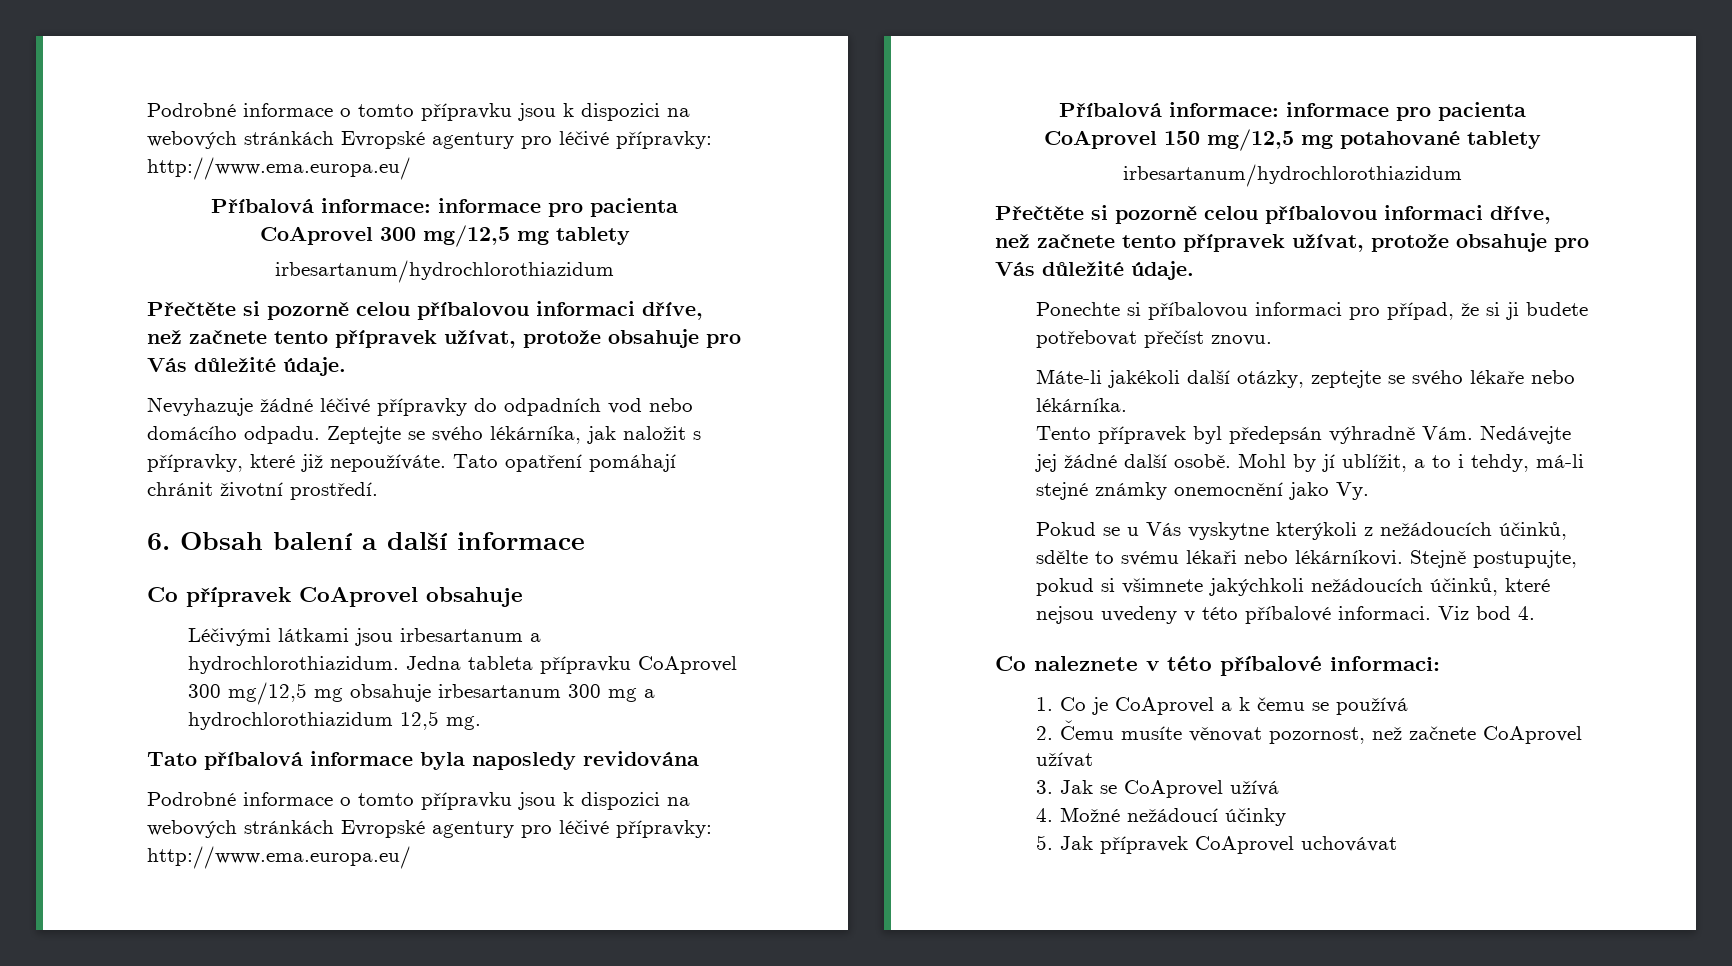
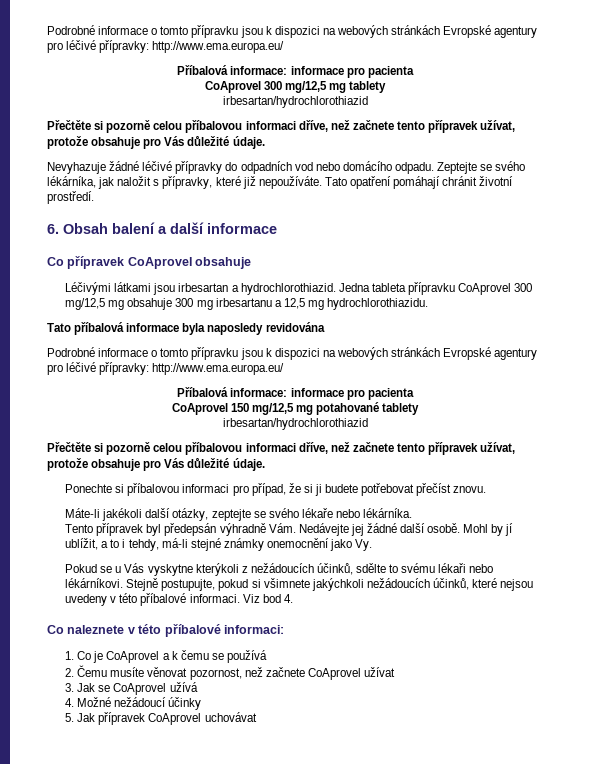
[275,260,614,283] irbesartanum/hydrochlorothiazidum -> [222,96,368,108] irbesartan/hydrochlorothiazid
[399,628,541,642] [187,656,399,674] irbesartanum a hydrochlorothiazidum. -> [178,283,336,295] irbesartan a hydrochlorothiazid.
[437,684,561,698] irbesartanum -> (173, 304) none
[643,689,655,698] [187,711,481,730] a hydrochlorothiazidum 12,5 mg. -> [215,298,429,310] irbesartanu a 12,5 mg hydrochlorothiazidu.
[1123,164,1462,187] irbesartanum/hydrochlorothiazidum -> [222,418,368,430] irbesartan/hydrochlorothiazid

